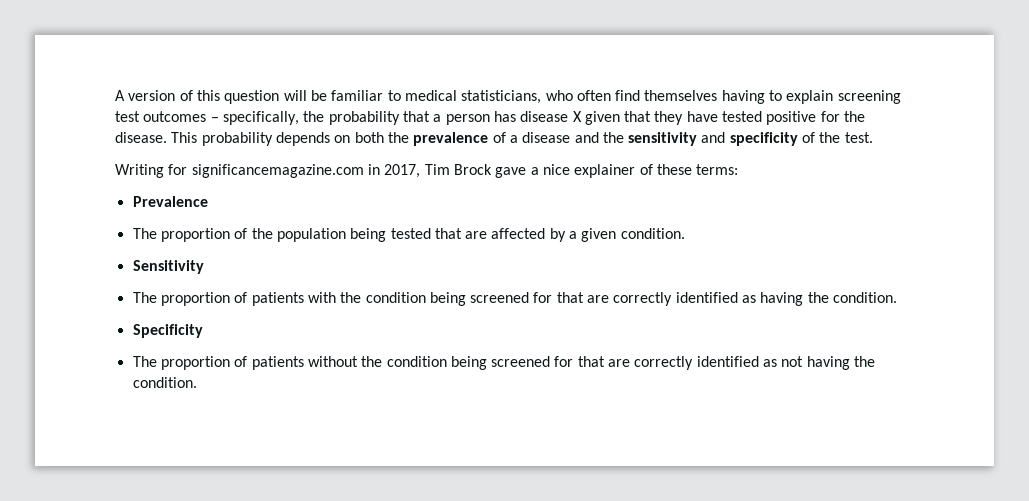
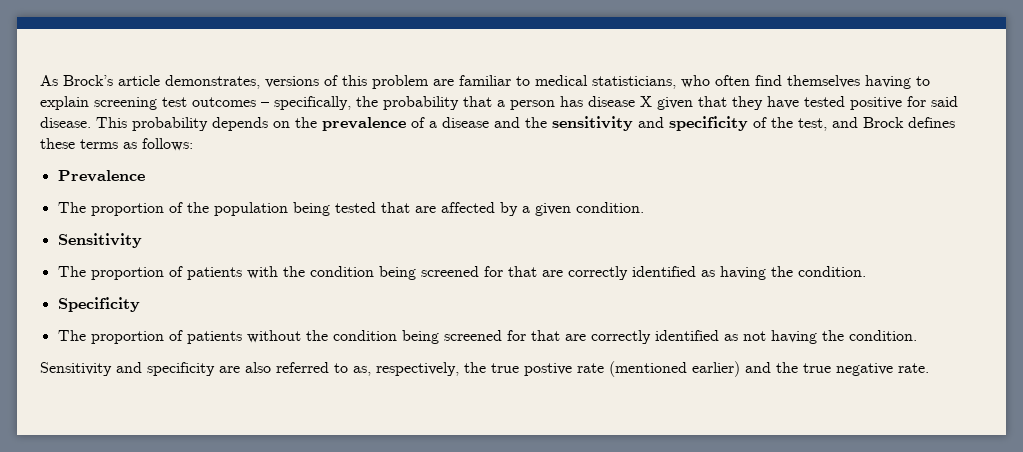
[115,90,327,104] A version of this question will be -> [40,75,454,89] As Brock’s article demonstrates, versions of this problem are
[844,111,866,122] the -> [931,96,958,107] said
[354,132,384,143] both -> (290, 124) none
[844,132,873,143] [115,164,739,178] test. // Writing for significancemagazine.com in 2017, Tim Brock gave a nice explainer of these terms: -> [798,117,955,131] [40,138,193,151] test, and Brock defines these terms as follows:
(197, 382) none -> [40,361,929,377] // Sensitivity and specificity are also referred to as, respectively, the true postive rate (mentioned earlier) and the true negative rate.

